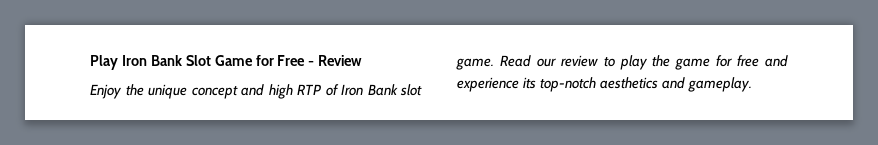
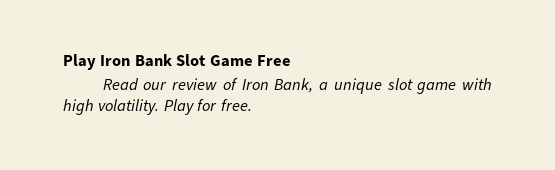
[255,55,274,66] for -> (253, 61) none
[308,55,363,66] [90,84,422,99] [456,55,788,70] [457,77,752,92] - Review // Enjoy the unique concept and high RTP of Iron Bank slot game. Read our review to play the game for free and experience its top-notch aesthetics and gameplay. -> [102,78,492,94] [63,99,252,115] // Read our review of Iron Bank, a unique slot game with high volatility. Play for free.

